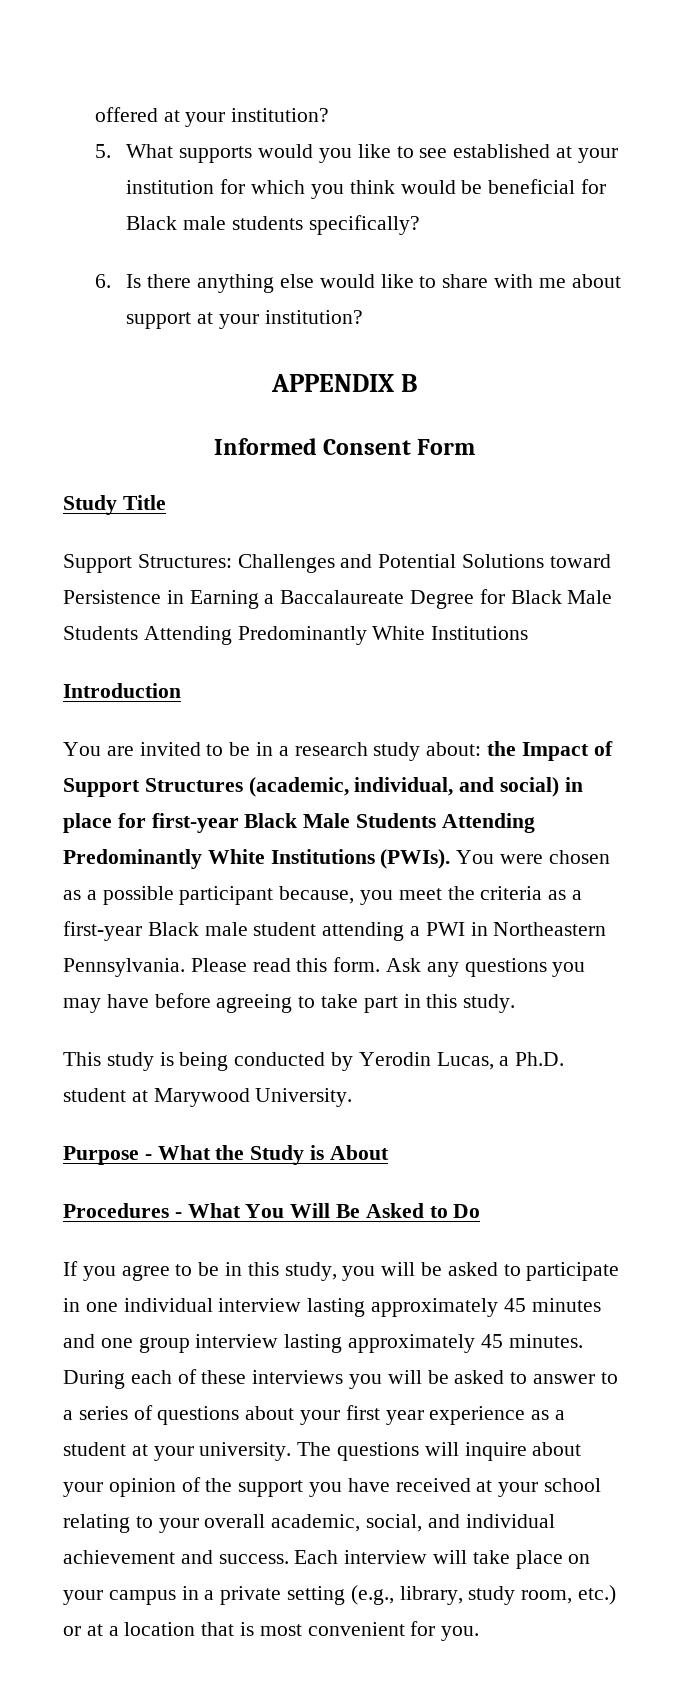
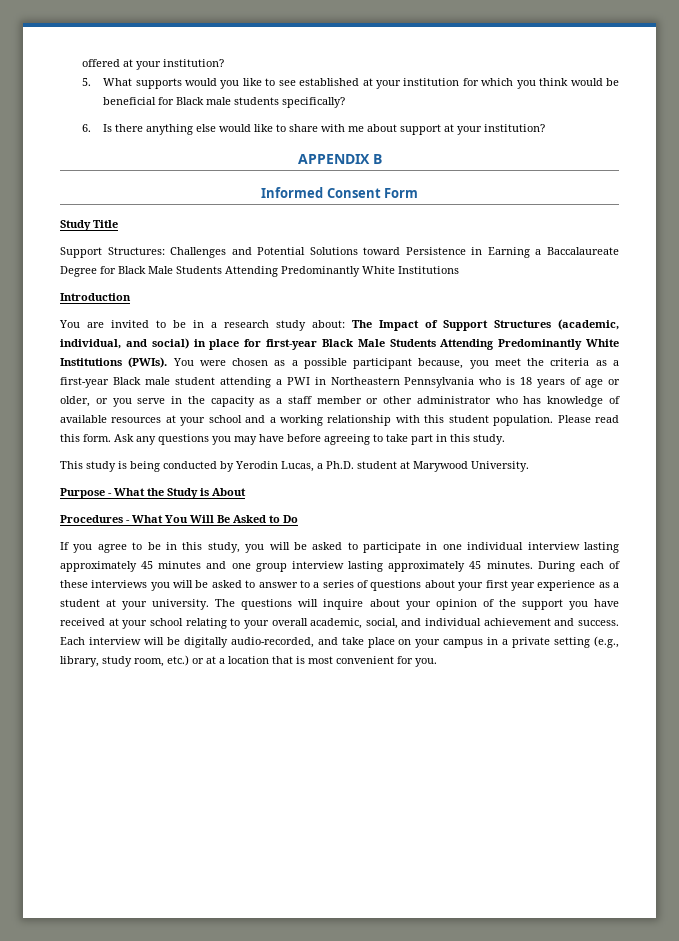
[487,741,517,756] the -> [352,320,372,328] The
[63,958,185,977] Pennsylvania. -> [404,377,620,388] [60,396,620,407] [60,415,554,426] Pennsylvania who is 18 years of age or older, or you serve in the capacity as a staff member or other administrator who has knowledge of available resources at your school and a working relationship with this student population.
(468, 1557) none -> [166,637,338,648] be digitally audio-recorded, and

